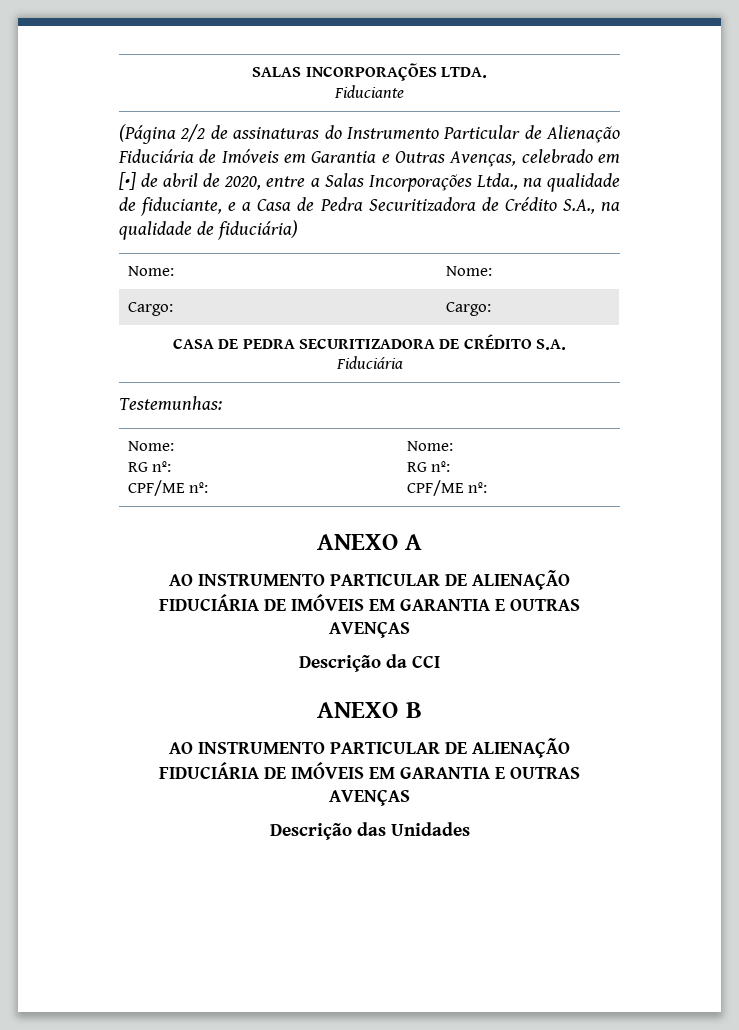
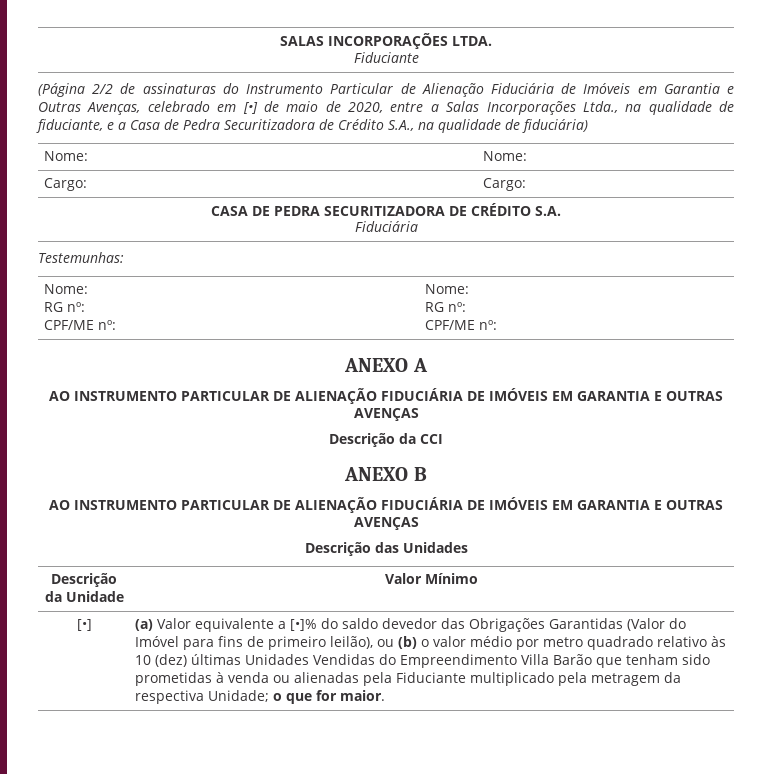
[163,173,199,187] abril -> [286,101,319,112] maio
(470, 829) none -> [51,573,117,587] [44,591,124,602] [385,573,478,584] [76,619,92,631] [134,618,686,632] [134,636,726,650] [134,654,710,668] [134,672,681,686] [134,690,385,704] // Descrição da Unidade | Valor Mínimo // [•] | (a) Valor equivalente a [•]% do saldo devedor das Obrigações Garantidas (Valor do Imóvel para fins de primeiro leilão), ou (b) o valor médio por metro quadrado relativo às 10 (dez) últimas Unidades Vendidas do Empreendimento Villa Barão que tenham sido prometidas à venda ou alienadas pela Fiduciante multiplicado pela metragem da respectiva Unidade; o que for maior.

